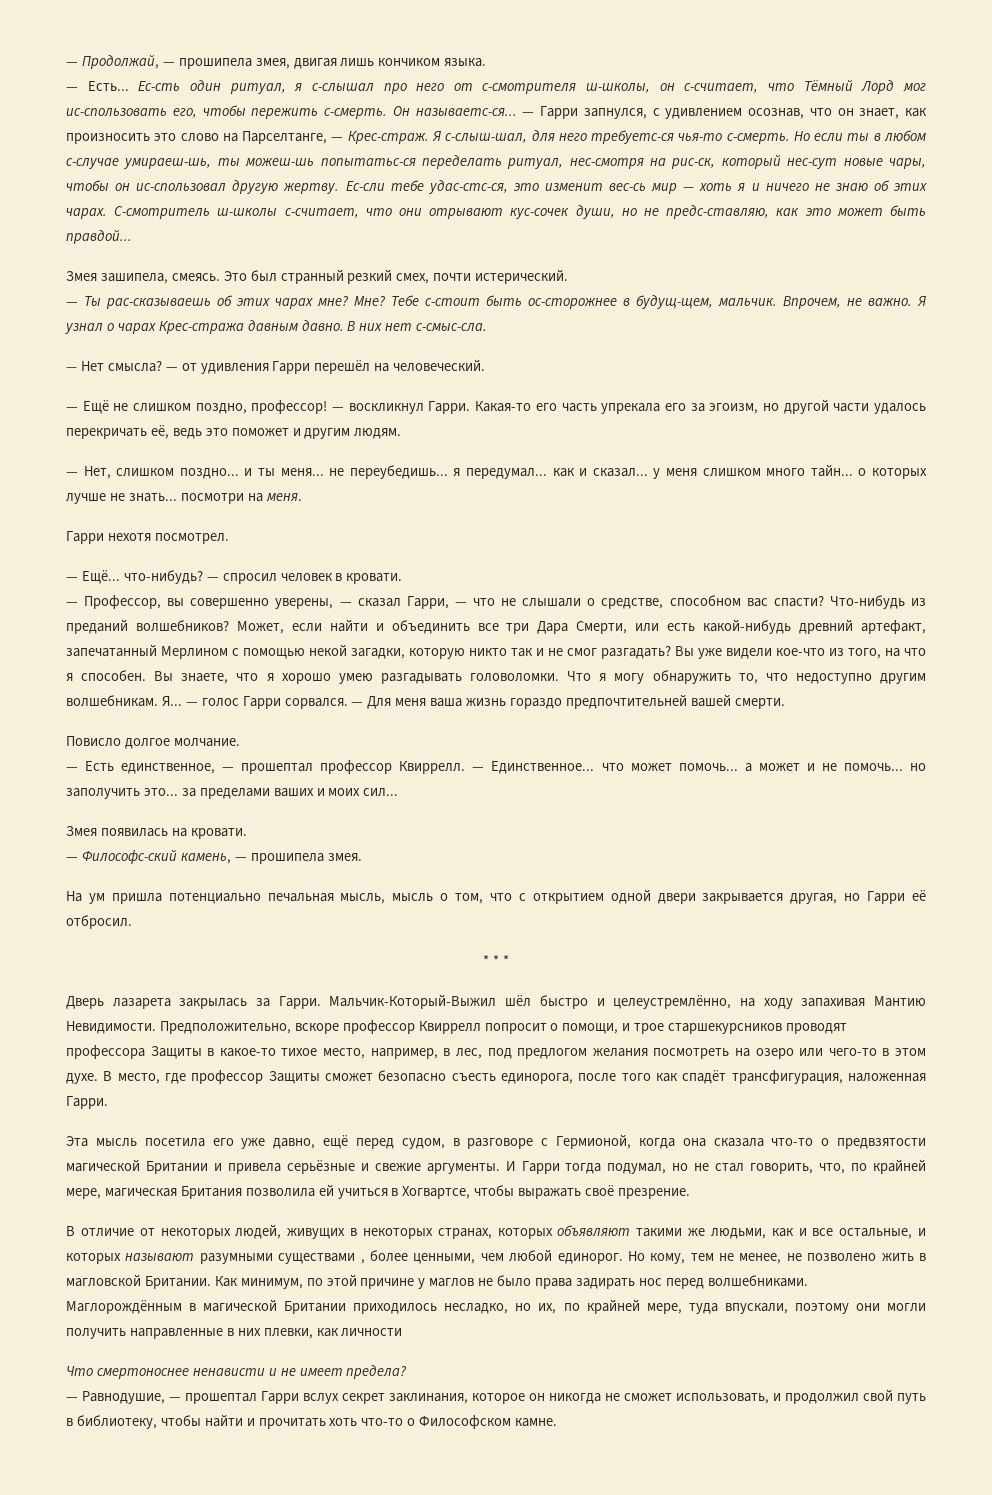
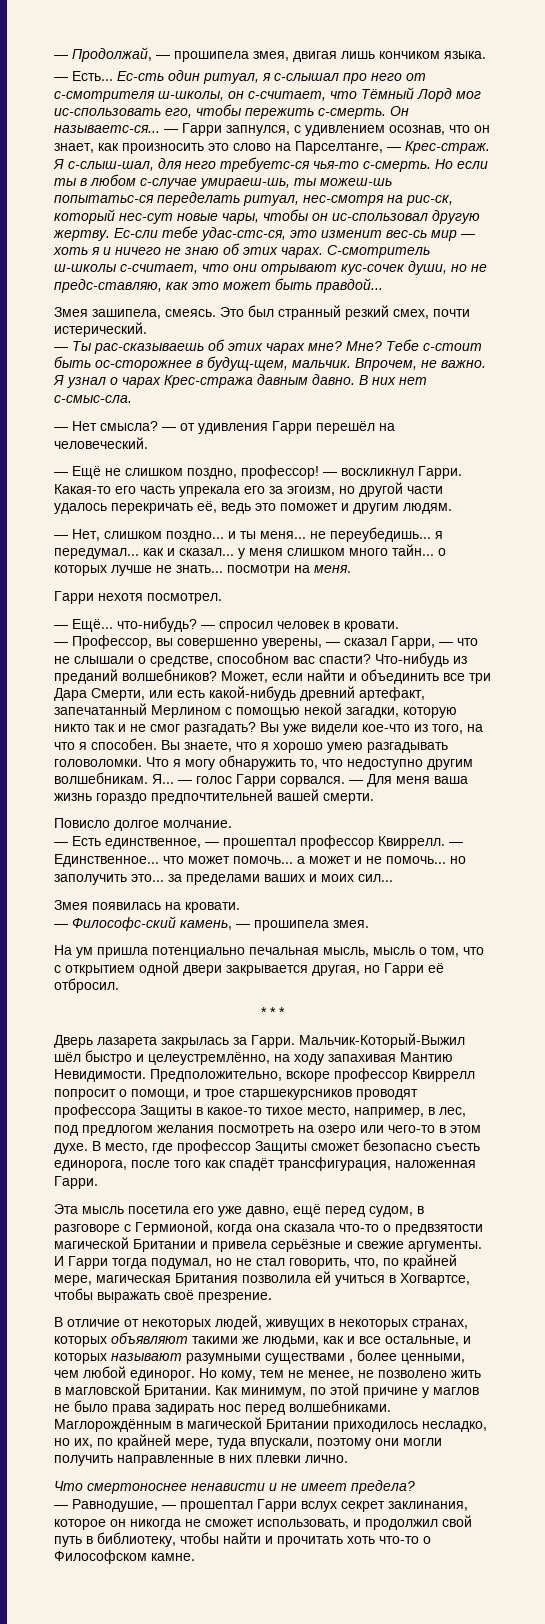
[263,1328,403,1339] плевки, как личности -> [256,1455,348,1463] плевки лично.

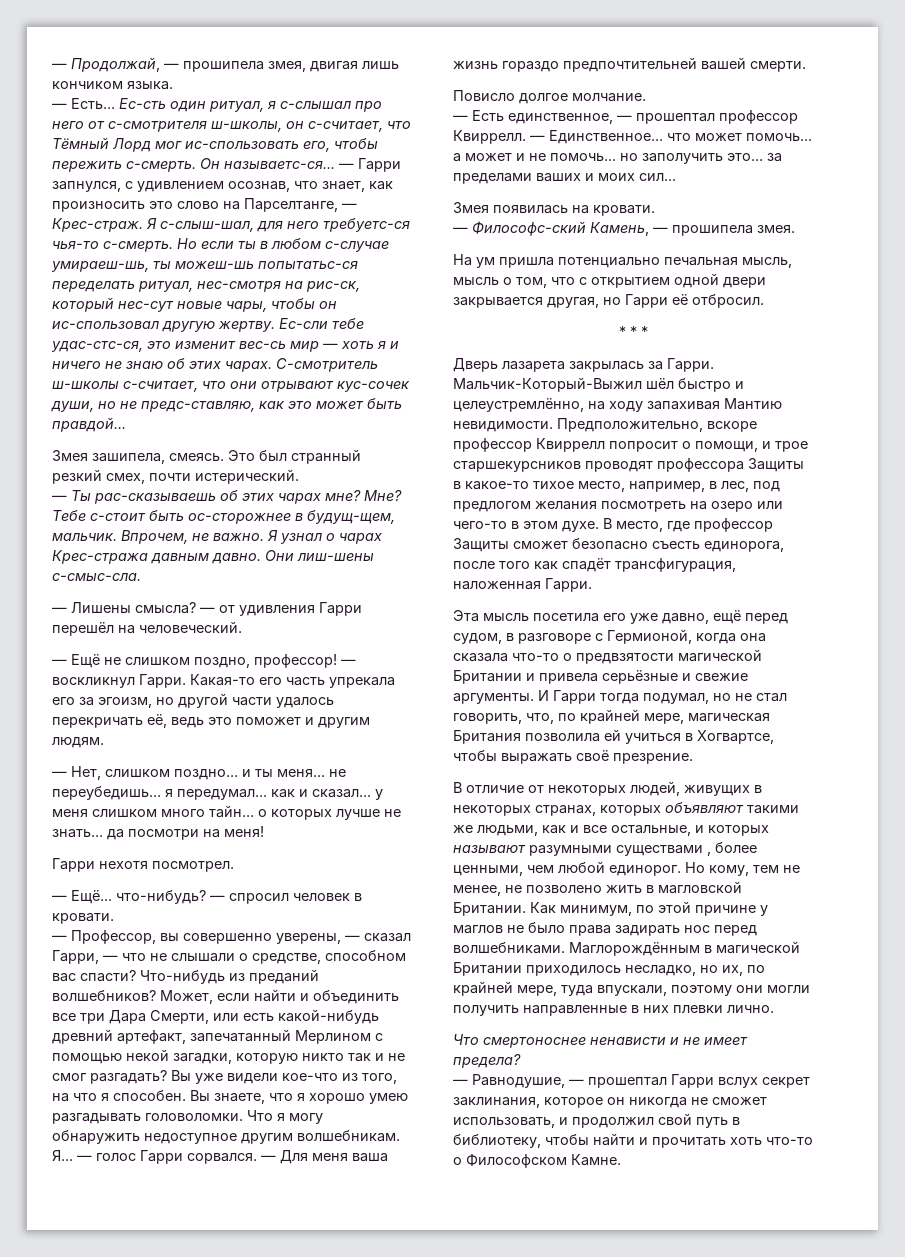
[474,125,490,133] он -> (318, 185) none
[359,375,427,385] В них нет -> [265,550,374,561] Они лиш-шены
[72,421,97,431] Нет -> [71,602,131,613] Лишены
(223, 569) none -> [107,829,124,840] да
[314,565,351,573] меня. -> [224,826,264,837] меня!
[300,759,423,770] то, что недоступно -> [144,1133,237,1144] недоступное
[180,920,232,930] камень, -> [590,222,649,236] Камень,
[54,1069,146,1082] Невидимости. -> [453,421,553,432] невидимости.
[151,1553,195,1561] камне. -> [571,1154,621,1166] Камне.

